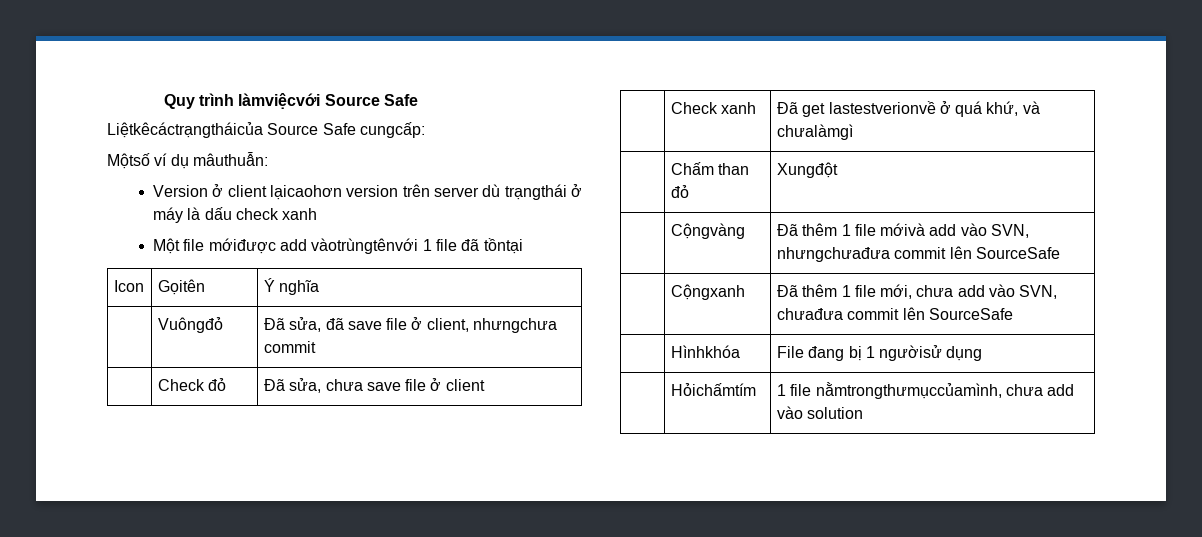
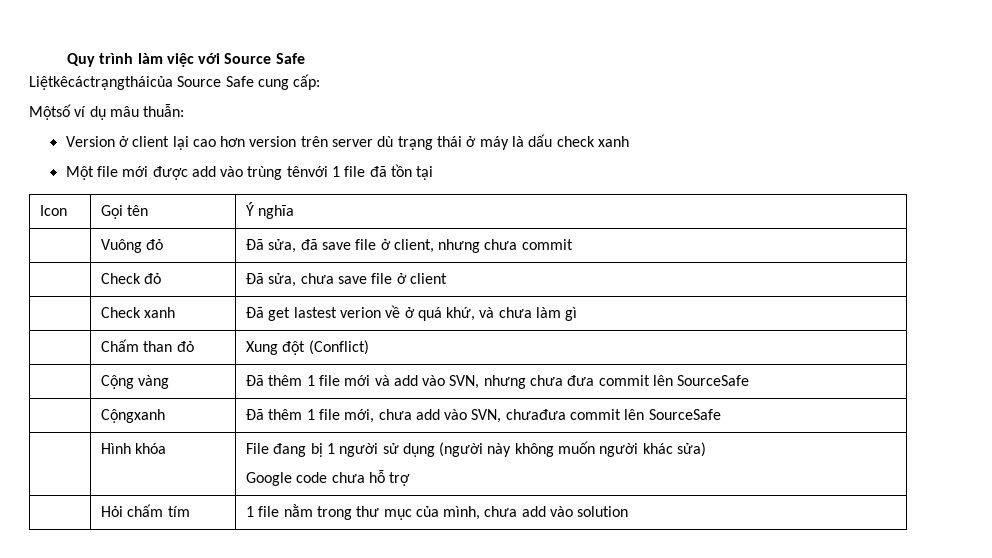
[238,93,321,109] làmviệcvới -> [137,53,221,67] làm việc với
[359,122,425,138] cungcấp: -> [257,74,321,90] cung cấp:
[192,152,268,166] mâuthuẫn: -> [109,104,185,117] mâu thuẫn:
[269,185,342,200] lạicaohơn -> [172,136,246,150] lại cao hơn
[504,184,567,200] trạngthái -> [397,136,463,150] trạng thái
[208,238,419,254] mớiđược add vàotrùngtênvới -> [122,166,328,180] mới được add vào trùng tênvới
[483,238,523,254] tồntại -> [391,164,434,180] tồn tại
[157,279,205,295] Gọitên -> [100,205,149,219] Gọi tên
[157,317,223,333] Vuôngđỏ -> [100,239,164,253] Vuông đỏ
[473,318,558,333] nhưngchưa -> [438,239,518,253] nhưng chưa
[828,101,936,114] lastestverionvề -> [293,305,401,318] lastest verion về
[776,124,853,140] chưalàmgì -> [498,307,578,321] chưa làm gì
[776,162,838,178] [670,223,745,239] [776,223,1030,238] [776,247,890,262] Xungđột // | Cộngvàng | Đã thêm 1 file mớivà add vào SVN, nhưngchưađưa -> [245,340,369,355] [100,375,170,389] [245,375,595,389] Xung đột (Conflict) // | Cộng vàng | Đã thêm 1 file mới và add vào SVN, nhưng chưa đưa
[670,345,740,358] Hìnhkhóa -> [100,443,167,454] Hình khóa
[879,345,943,361] ngườisử -> [339,443,399,457] người sử
[670,383,756,396] [776,382,1002,399] // | Hỏichấmtím | 1 file nằmtrongthưmụccủamình, -> [439,441,707,457] [245,470,411,486] [100,504,190,517] [245,504,481,520] (người này không muốn người khác sửa) // Google code chưa hỗ trợ // | Hỏi chấm tím | 1 file nằm trong thư mục của mình,

